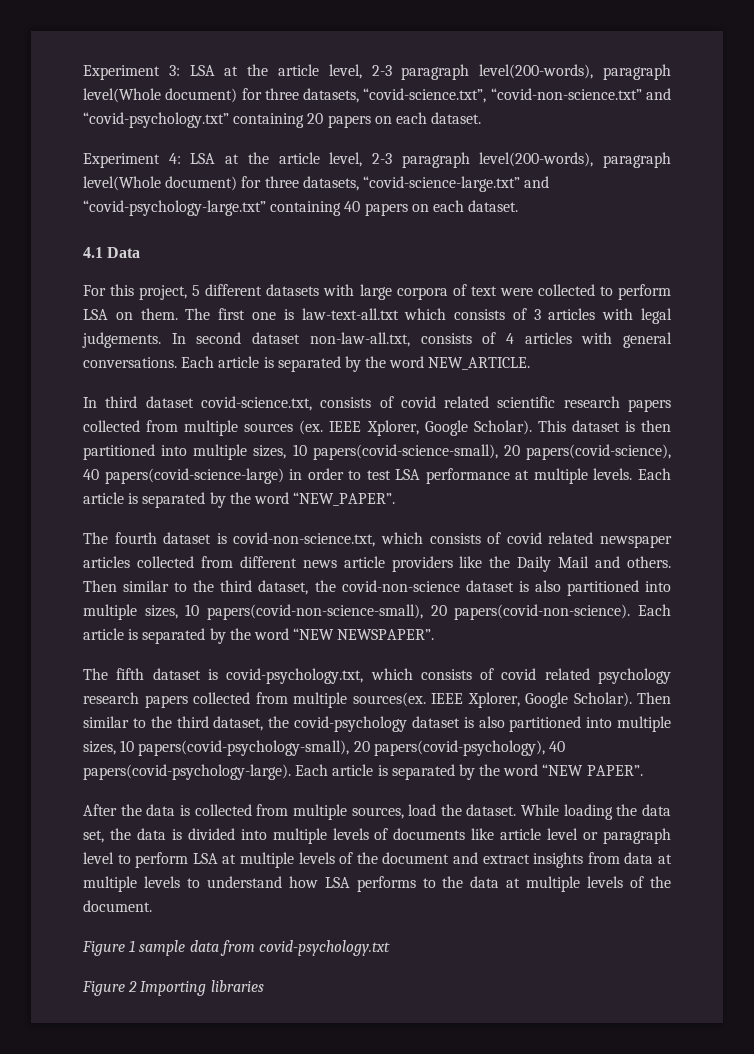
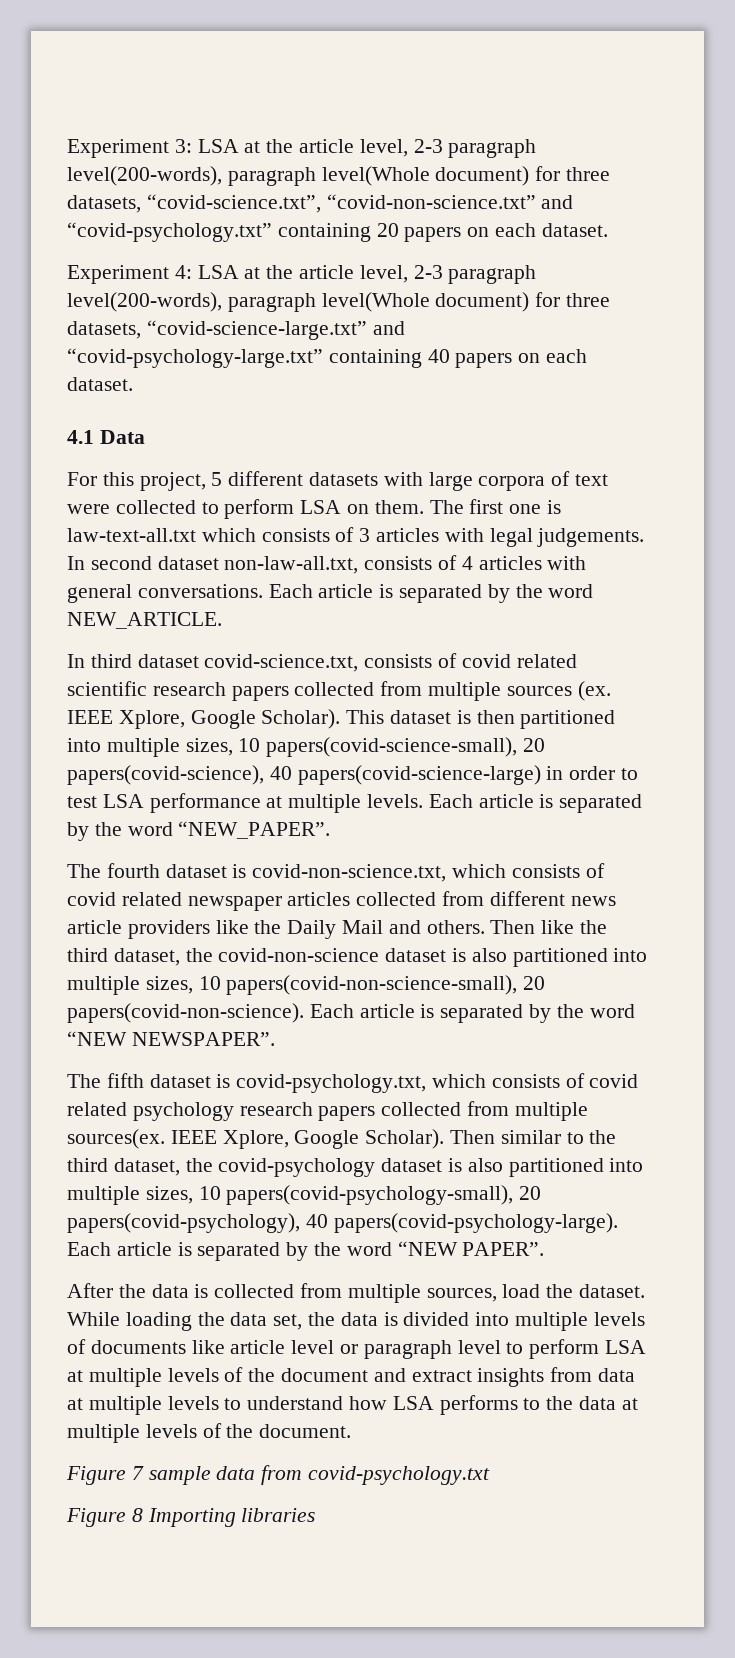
[366,420,419,436] Xplorer, -> [118,710,185,729] Xplore,
[123,580,188,592] similar to -> [541,920,575,934] like
[467,692,520,708] Xplorer, -> [222,1130,289,1149] Xplore,
[129,940,136,952] 1 -> [131,1466,144,1480] 7
[128,981,138,992] 2 -> [131,1508,143,1522] 8

